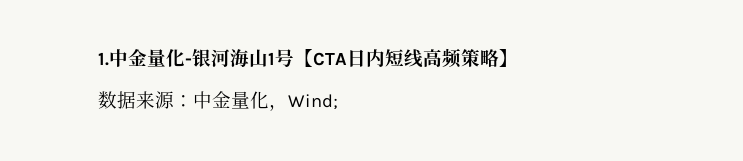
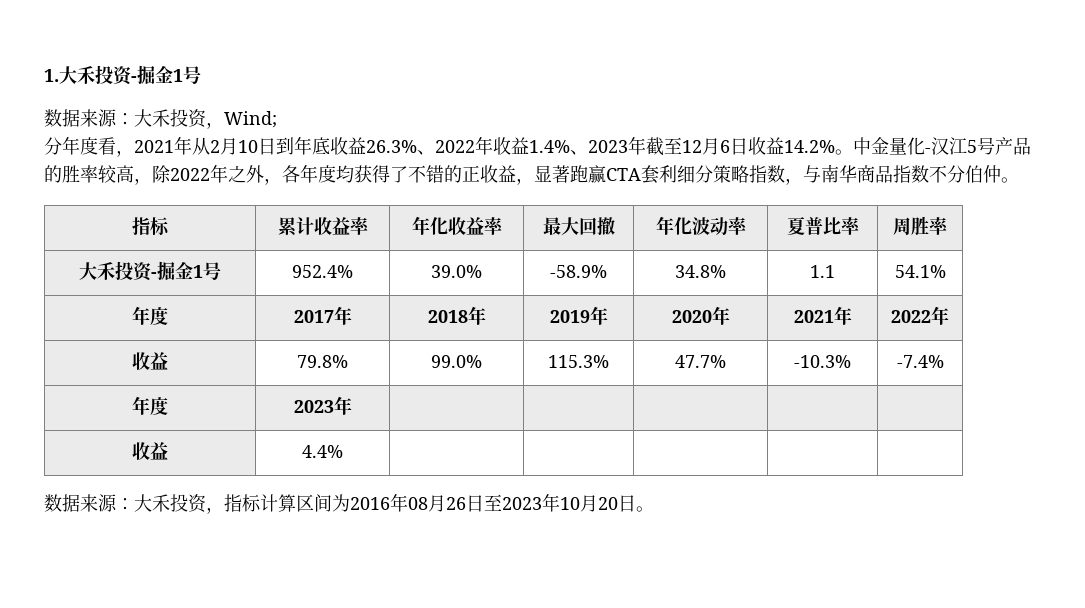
[109,48,518,68] [98,91,338,111] 中金量化-银河海山1号【CTA日内短线高频策略】 // 数据来源：中金量化，Wind; -> [59,65,201,85] [44,109,277,129] [44,136,1031,157] [44,164,1019,185] [132,217,170,236] [277,217,369,236] [411,216,503,235] [542,217,615,235] [655,216,747,235] [786,217,860,235] [893,216,948,235] [79,261,221,281] [292,265,353,278] [431,265,482,278] [550,265,607,278] [675,265,726,278] [810,265,835,278] [894,265,946,278] [132,306,168,325] [293,306,352,325] [427,306,486,325] [549,306,608,325] [671,306,730,325] [793,306,852,325] [891,306,949,325] [132,352,168,370] [297,355,348,368] [431,355,482,368] [548,355,609,368] [675,355,726,368] [794,355,851,368] [896,355,944,368] [132,396,168,415] [293,396,352,415] [132,442,168,460] [302,445,343,458] [44,493,654,514] 大禾投资-掘金1号 // 数据来源：大禾投资，Wind; // 分年度看，2021年从2月10日到年底收益26.3%、2022年收益1.4%、2023年截至12月6日收益14.2%。中金量化-汉江5号产品的胜率较高，除2022年之外，各年度均获得了不错的正收益，显著跑赢CTA套利细分策略指数，与南华商品指数不分伯仲。 // 指标 | 累计收益率 | 年化收益率 | 最大回撤 | 年化波动率 | 夏普比率 | 周胜率 // 大禾投资-掘金1号 | 952.4% | 39.0% | -58.9% | 34.8% | 1.1 | 54.1% // 年度 | 2017年 | 2018年 | 2019年 | 2020年 | 2021年 | 2022年 // 收益 | 79.8% | 99.0% | 115.3% | 47.7% | -10.3% | -7.4% // 年度 | 2023年 | | | | | // 收益 | 4.4% | | | | | // 数据来源：大禾投资，指标计算区间为2016年08月26日至2023年10月20日。

